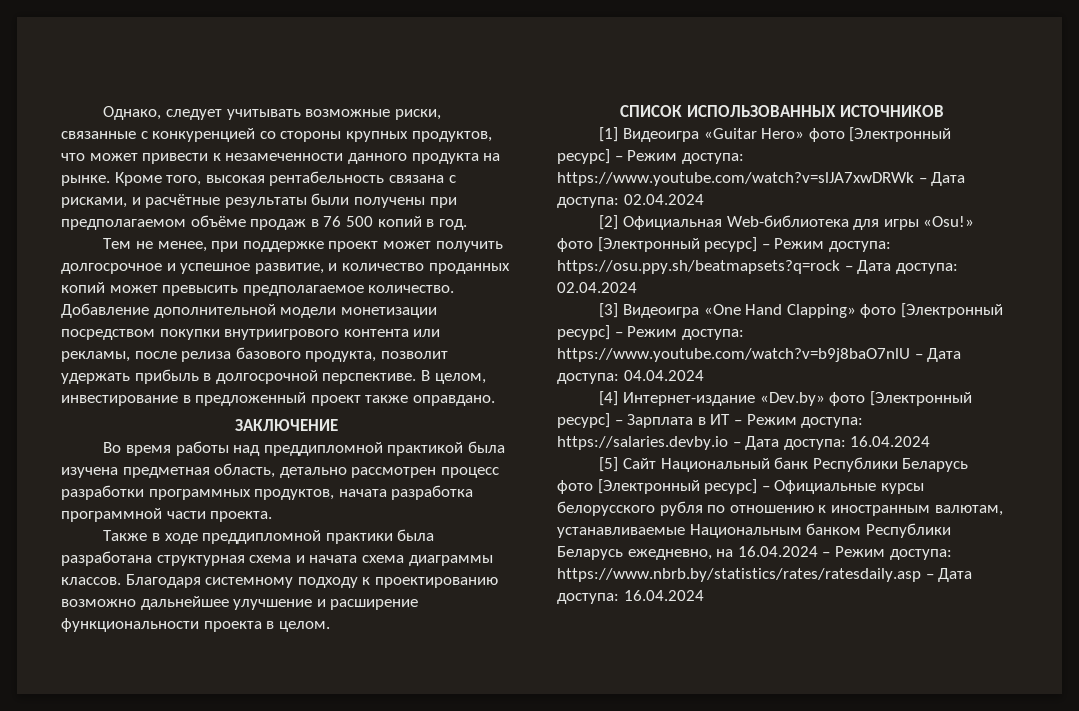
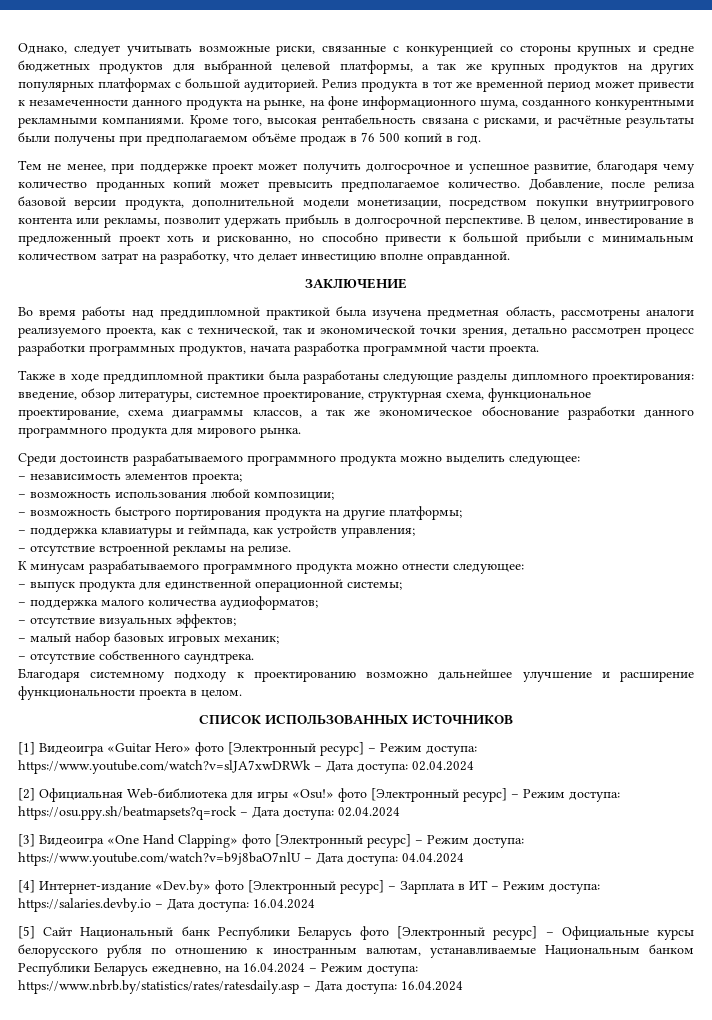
[411,131,492,142] [61,153,85,161] продуктов, что -> [638,45,695,56] [18,60,694,74] [18,78,591,92] и средне бюджетных продуктов для выбранной целевой платформы, а так же крупных продуктов на других популярных платформах с большой аудиторией. Релиз продукта в тот же временной период
[61,175,110,186] рынке. -> [264,96,694,110] [18,117,185,128] рынке, на фоне информационного шума, созданного конкурентными рекламными компаниями.
[328,263,338,271] и -> [596,160,695,174] благодаря чему
[61,303,149,318] Добавление -> [528,178,695,192] [18,196,184,210] Добавление, после релиза базовой версии продукта,
[340,307,437,318] монетизации -> [356,199,441,208] монетизации,
[134,347,377,362] после релиза базового продукта, -> (160, 222) none
[365,395,495,406] также оправдано. -> [167,232,694,246] [18,250,510,264] хоть и рискованно, но способно привести к большой прибыли с минимальным количеством затрат на разработку, что делает инвестицию вполне оправданной.
(276, 470) none -> [560,309,694,320] [18,325,507,338] рассмотрены аналоги реализуемого проекта, как с технической, так и экономической точки зрения,
[61,551,493,566] [61,577,121,585] разработана структурная схема и начата схема диаграммы классов. -> [302,370,694,384] [18,388,591,402] [18,406,694,420] [18,427,301,438] [18,452,580,466] [18,473,242,484] [18,488,334,500] [18,506,462,520] [18,525,415,538] [18,543,291,556] [18,560,524,574] [18,579,402,592] [18,596,318,610] [18,614,236,628] [18,632,279,646] [18,650,254,664] разработаны следующие разделы дипломного проектирования: введение, обзор литературы, системное проектирование, структурная схема, функциональное проектирование, схема диаграммы классов, а так же экономическое обоснование разработки данного программного продукта для мирового рынка. // Среди достоинств разрабатываемого программного продукта можно выделить следующее: // – независимость элементов проекта; // – возможность использования любой композиции; // – возможность быстрого портирования продукта на другие платформы; // – поддержка клавиатуры и геймпада, как устройств управления; // – отсутствие встроенной рекламы на релизе. // К минусам разрабатываемого программного продукта можно отнести следующее: // – выпуск продукта для единственной операционной системы; // – поддержка малого количества аудиоформатов; // – отсутствие визуальных эффектов; // – малый набор базовых игровых механик; // – отсутствие собственного саундтрека. //

